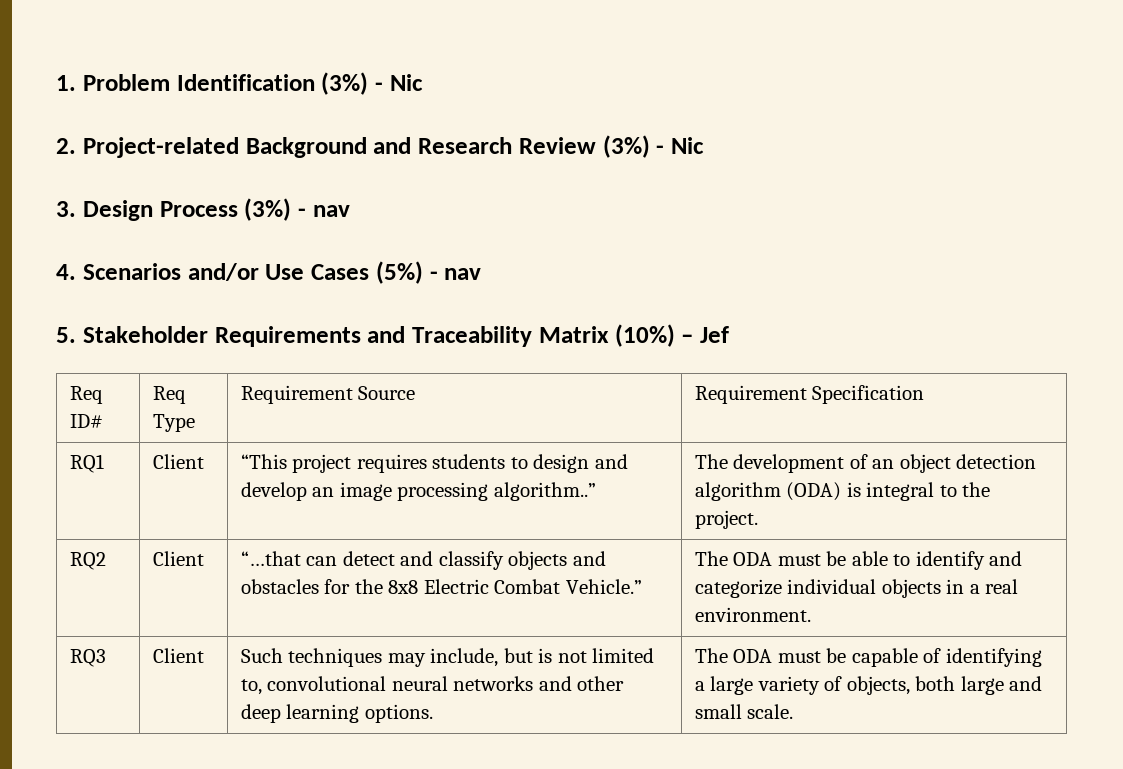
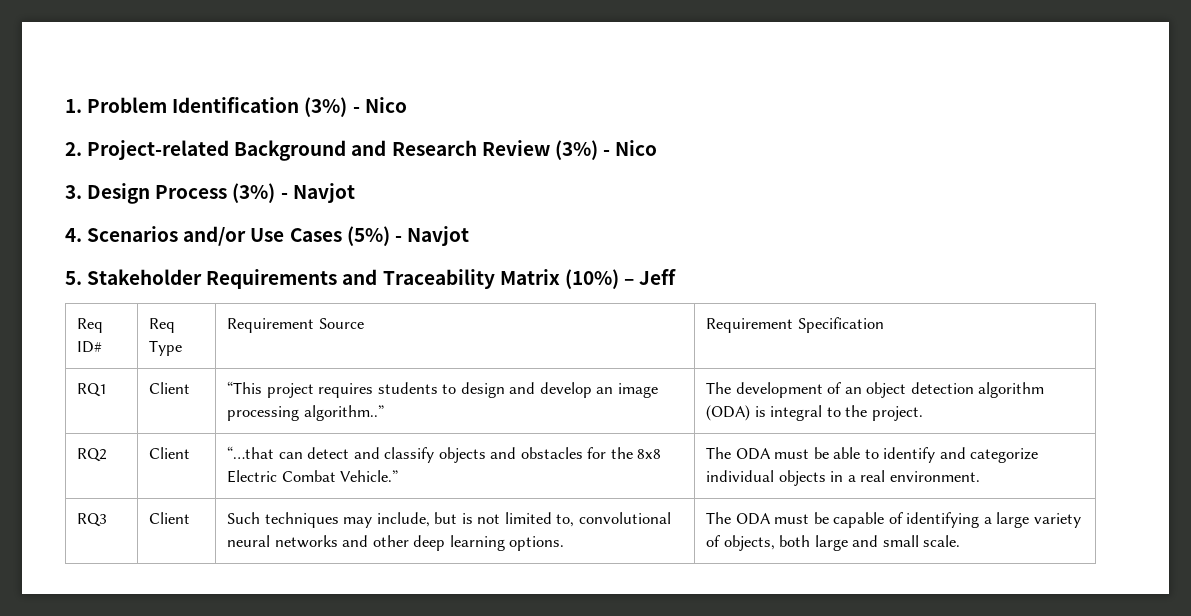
[389,74,423,91] Nic -> [364,97,407,113] Nico
[671,137,704,154] Nic -> [615,140,658,156] Nico
[312,205,350,217] nav -> [292,183,355,203] Navjot
[444,268,482,280] nav -> [406,226,469,246] Navjot
[700,326,729,343] Jef -> [639,269,677,285] Jeff

